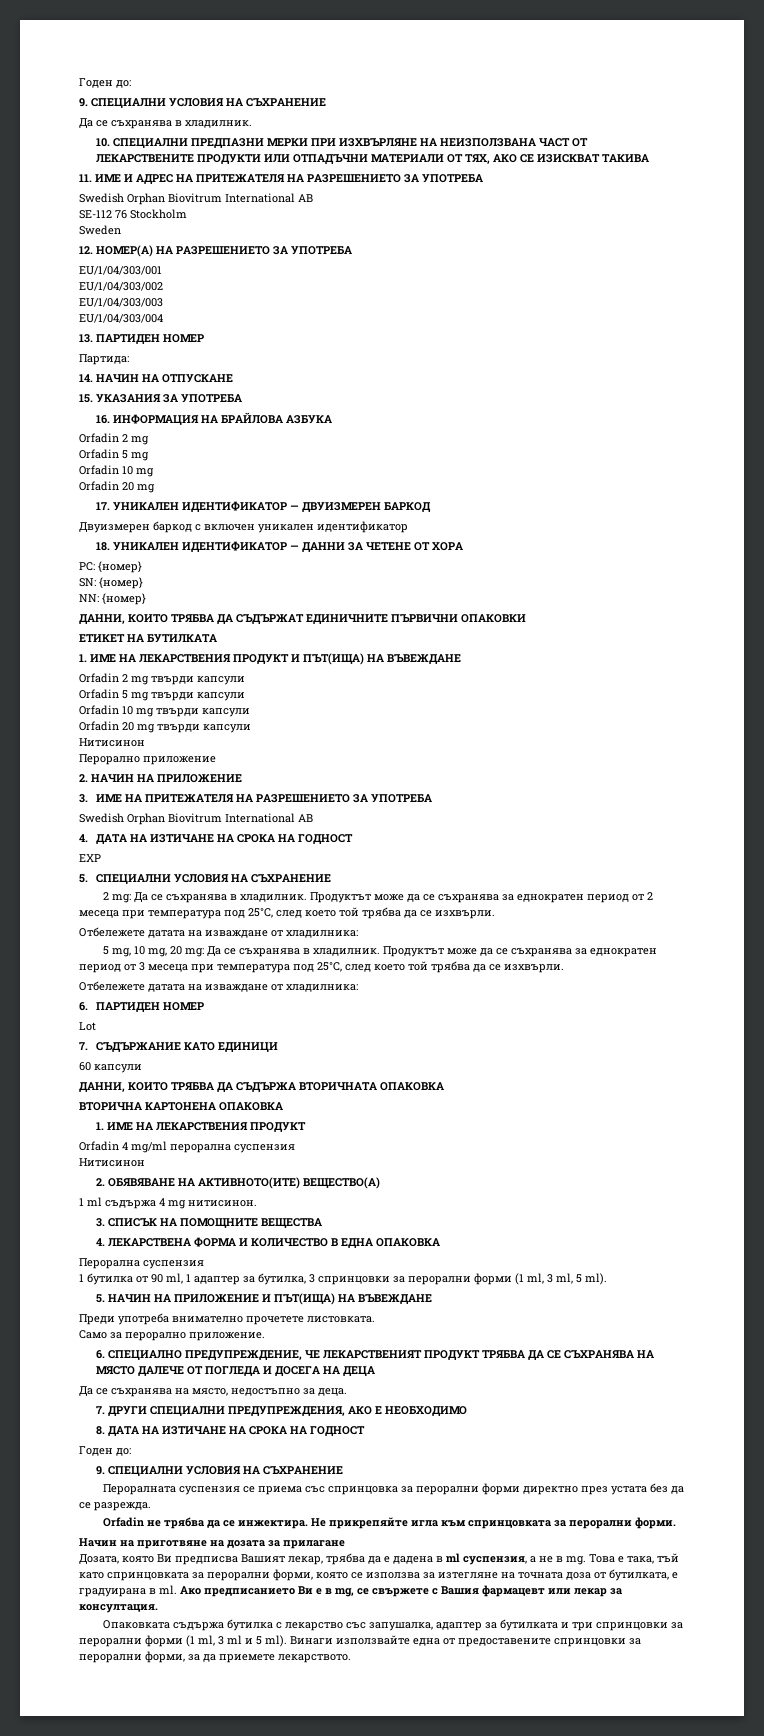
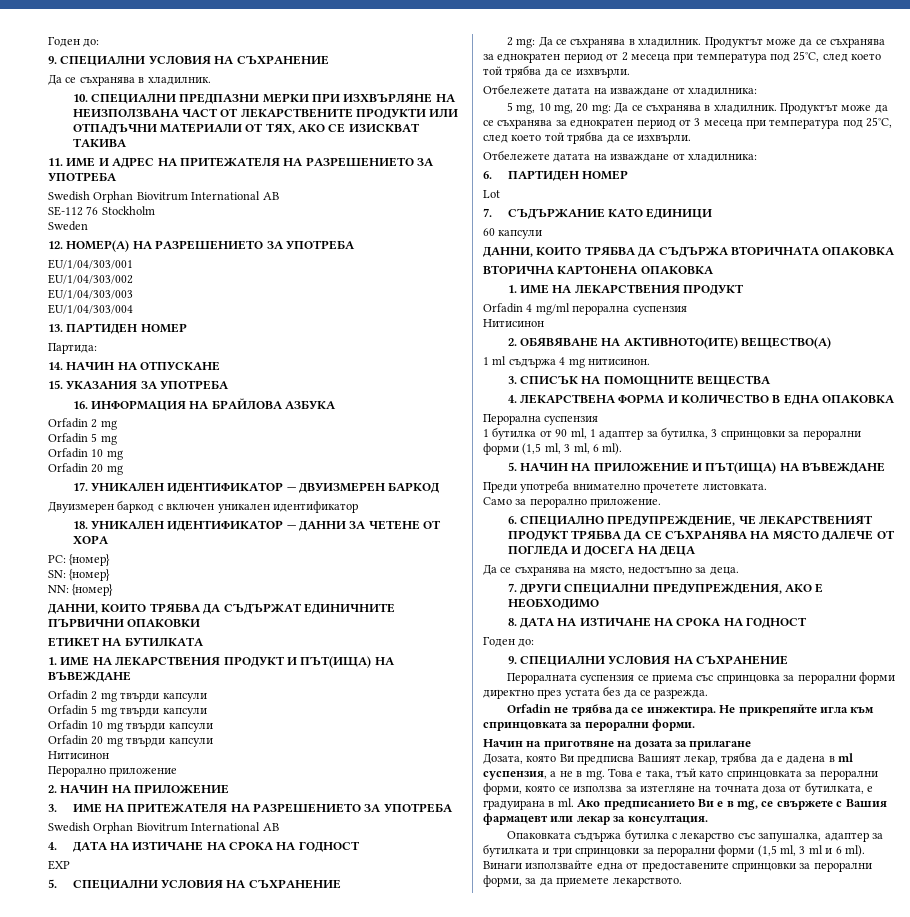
[515,1273,524,1285] (1 -> [522,443,542,455] (1,5
[576,1274,582,1283] 5 -> [592,444,599,452] 6
[186,1635,195,1647] (1 -> [757,845,777,857] (1,5
[256,1636,262,1645] 5 -> [835,846,842,854] 6

